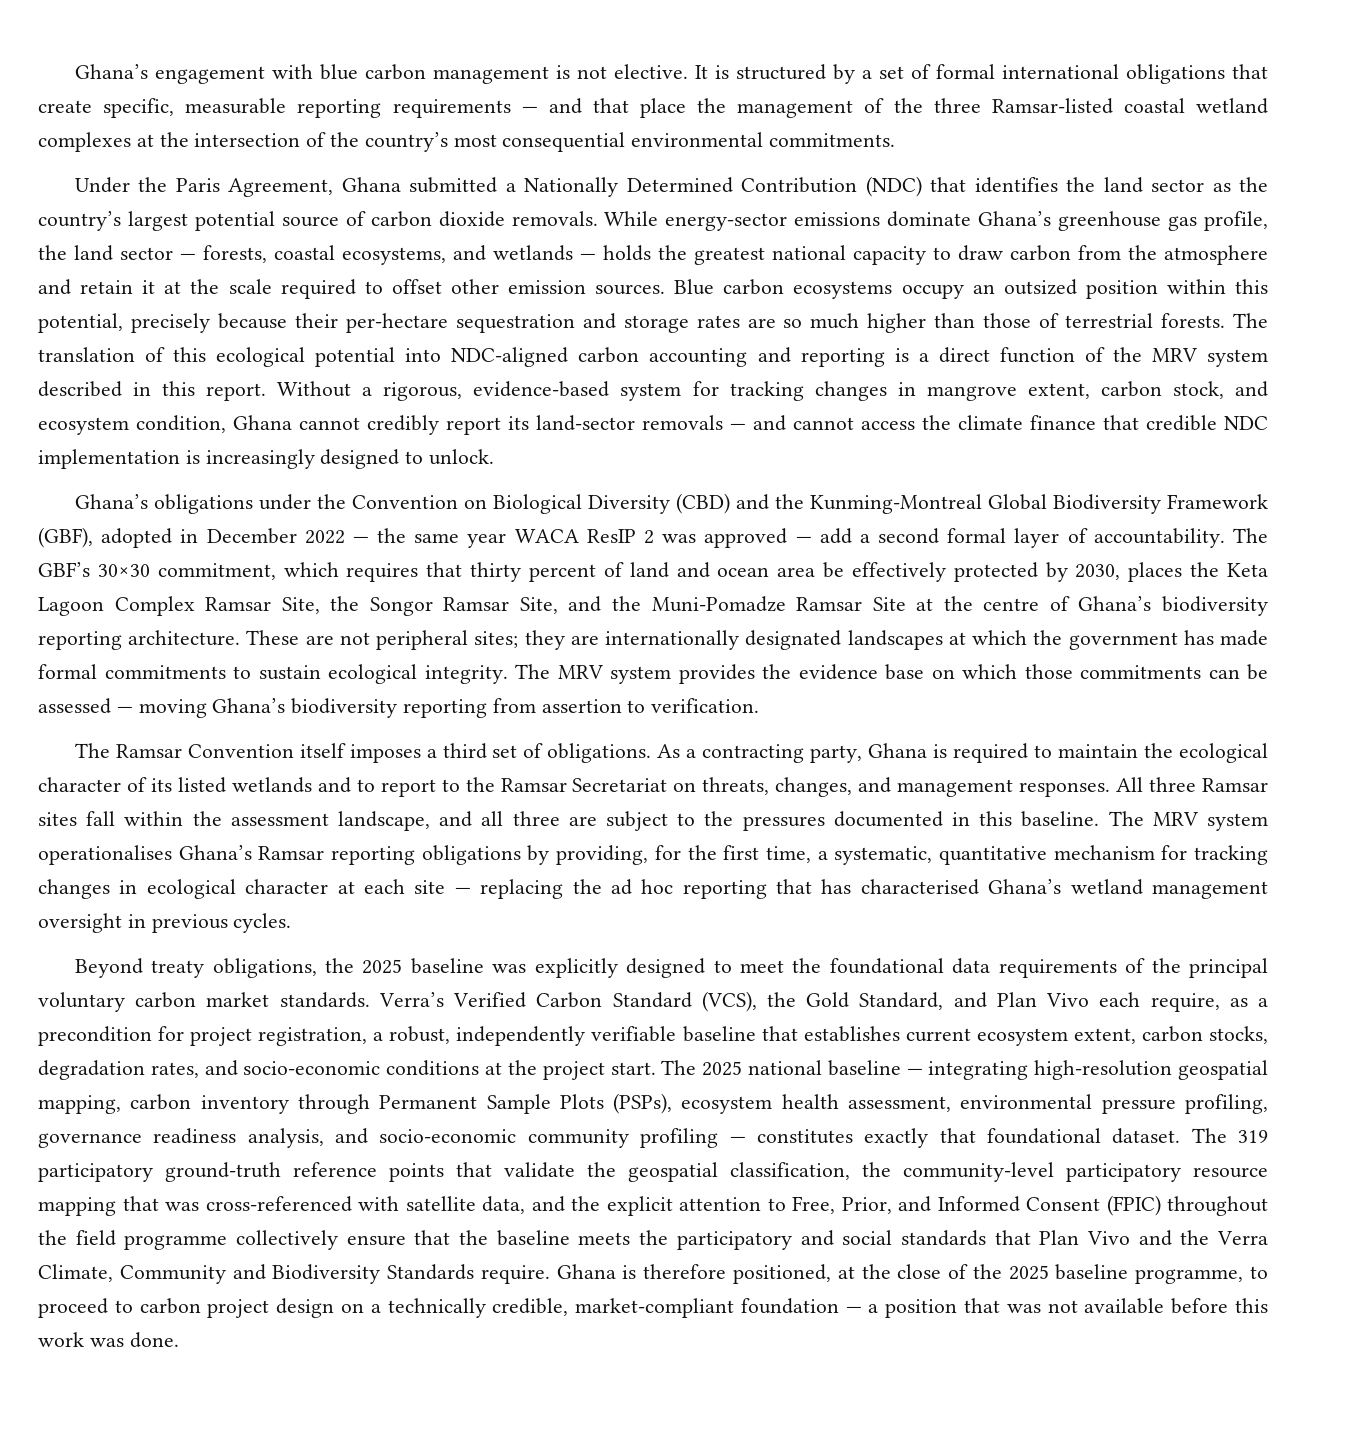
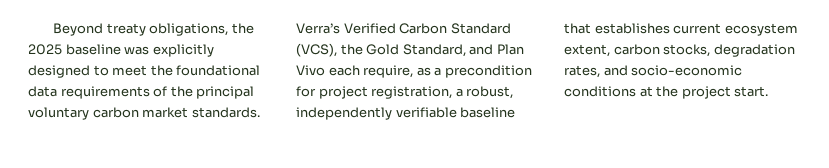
[74,64,1268,84] [38,98,1268,118] [38,132,896,152] [74,176,1268,197] [38,211,1268,231] [38,245,1268,265] [38,279,1268,299] [38,313,1268,333] [38,347,1269,367] [38,381,1268,401] [38,415,1268,435] [38,449,495,469] [74,493,1268,514] [38,527,1268,548] [38,562,1268,582] [38,596,1268,616] [38,630,1269,650] [38,664,1268,684] [38,698,760,718] [74,743,1269,763] [38,777,1269,797] [38,811,1269,831] [38,845,1268,865] [38,879,1269,899] [38,913,292,933] Ghana’s engagement with blue carbon management is not elective. It is structured by a set of formal international obligations that create specific, measurable reporting requirements — and that place the management of the three Ramsar-listed coastal wetland complexes at the intersection of the country’s most consequential environmental commitments. // Under the Paris Agreement, Ghana submitted a Nationally Determined Contribution (NDC) that identifies the land sector as the country’s largest potential source of carbon dioxide removals. While energy-sector emissions dominate Ghana’s greenhouse gas profile, the land sector — forests, coastal ecosystems, and wetlands — holds the greatest national capacity to draw carbon from the atmosphere and retain it at the scale required to offset other emission sources. Blue carbon ecosystems occupy an outsized position within this potential, precisely because their per-hectare sequestration and storage rates are so much higher than those of terrestrial forests. The translation of this ecological potential into NDC-aligned carbon accounting and reporting is a direct function of the MRV system described in this report. Without a rigorous, evidence-based system for tracking changes in mangrove extent, carbon stock, and ecosystem condition, Ghana cannot credibly report its land-sector removals — and cannot access the climate finance that credible NDC implementation is increasingly designed to unlock. // Ghana’s obligations under the Convention on Biological Diversity (CBD) and the Kunming-Montreal Global Biodiversity Framework (GBF), adopted in December 2022 — the same year WACA ResIP 2 was approved — add a second formal layer of accountability. The GBF’s 30×30 commitment, which requires that thirty percent of land and ocean area be effectively protected by 2030, places the Keta Lagoon Complex Ramsar Site, the Songor Ramsar Site, and the Muni-Pomadze Ramsar Site at the centre of Ghana’s biodiversity reporting architecture. These are not peripheral sites; they are internationally designated landscapes at which the government has made formal commitments to sustain ecological integrity. The MRV system provides the evidence base on which those commitments can be assessed — moving Ghana’s biodiversity reporting from assertion to verification. // The Ramsar Convention itself imposes a third set of obligations. As a contracting party, Ghana is required to maintain the ecological character of its listed wetlands and to report to the Ramsar Secretariat on threats, changes, and management responses. All three Ramsar sites fall within the assessment landscape, and all three are subject to the pressures documented in this baseline. The MRV system operationalises Ghana’s Ramsar reporting obligations by providing, for the first time, a systematic, quantitative mechanism for tracking changes in ecological character at each site — replacing the ad hoc reporting that has characterised Ghana’s wetland management oversight in previous cycles. // -> (53, 29) none
[661,1060,1268,1080] [38,1093,1268,1114] [38,1128,1269,1148] [38,1162,1268,1182] [38,1195,1268,1216] [38,1230,1269,1250] [38,1264,1269,1284] [38,1298,1269,1318] [38,1332,179,1348] The 2025 national baseline — integrating high-resolution geospatial mapping, carbon inventory through Permanent Sample Plots (PSPs), ecosystem health assessment, environmental pressure profiling, governance readiness analysis, and socio-economic community profiling — constitutes exactly that foundational dataset. The 319 participatory ground-truth reference points that validate the geospatial classification, the community-level participatory resource mapping that was cross-referenced with satellite data, and the explicit attention to Free, Prior, and Informed Consent (FPIC) throughout the field programme collectively ensure that the baseline meets the participatory and social standards that Plan Vivo and the Verra Climate, Community and Biodiversity Standards require. Ghana is therefore positioned, at the close of the 2025 baseline programme, to proceed to carbon project design on a technically credible, market-compliant foundation — a position that was not available before this work was done. -> (769, 91) none

